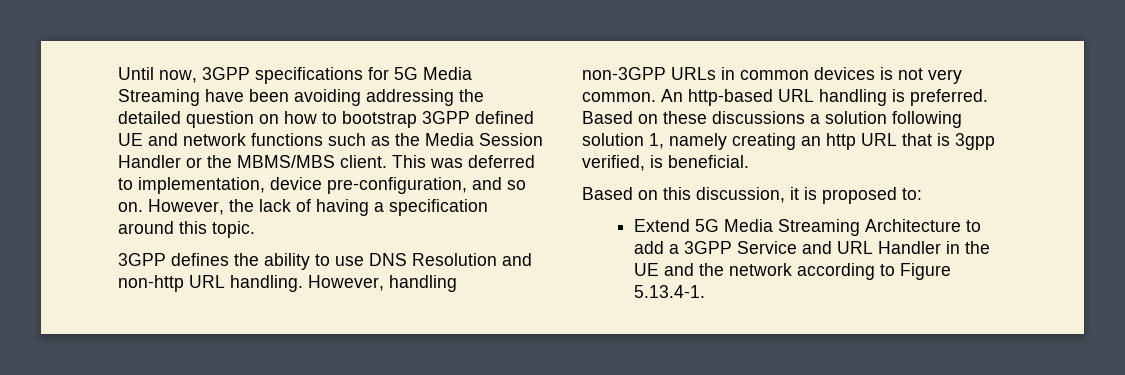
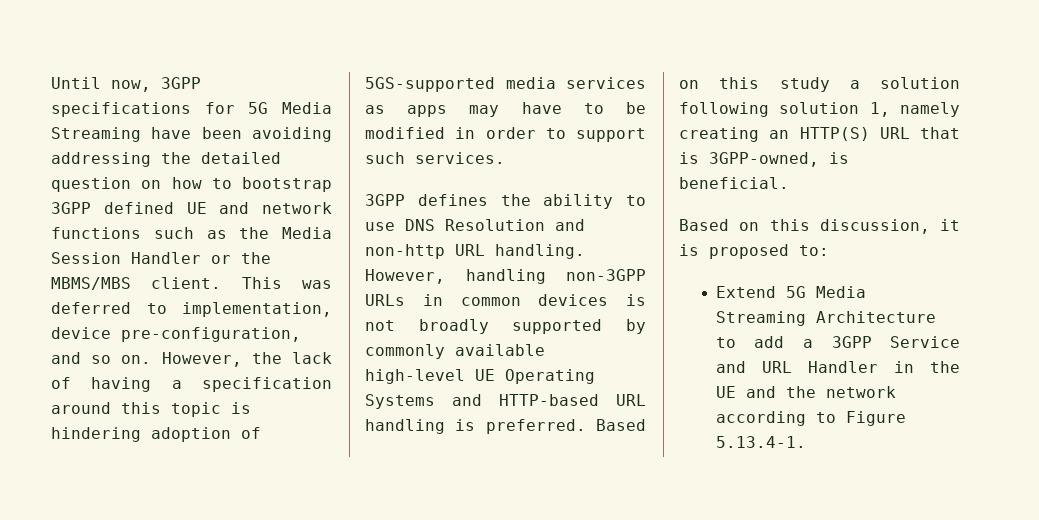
[212,221,255,238] topic. -> [171,402,251,417] [51,427,261,442] [365,77,646,92] [365,102,646,117] [365,127,646,142] [365,152,505,164] topic is hindering adoption of 5GS-supported media services as apps may have to be modified in order to support such services.
[928,69,962,84] [582,89,773,106] very common. An http-based -> [418,319,646,334] [365,344,545,359] [365,369,595,384] [365,394,599,409] broadly supported by commonly available high-level UE Operating Systems and HTTP-based
[663,111,805,124] these discussions -> [719,77,830,92] this study
[826,133,856,150] http -> [799,127,870,141] HTTP(S)
[955,133,995,150] [582,155,645,171] 3gpp verified, -> [709,152,819,167] 3GPP-owned,

